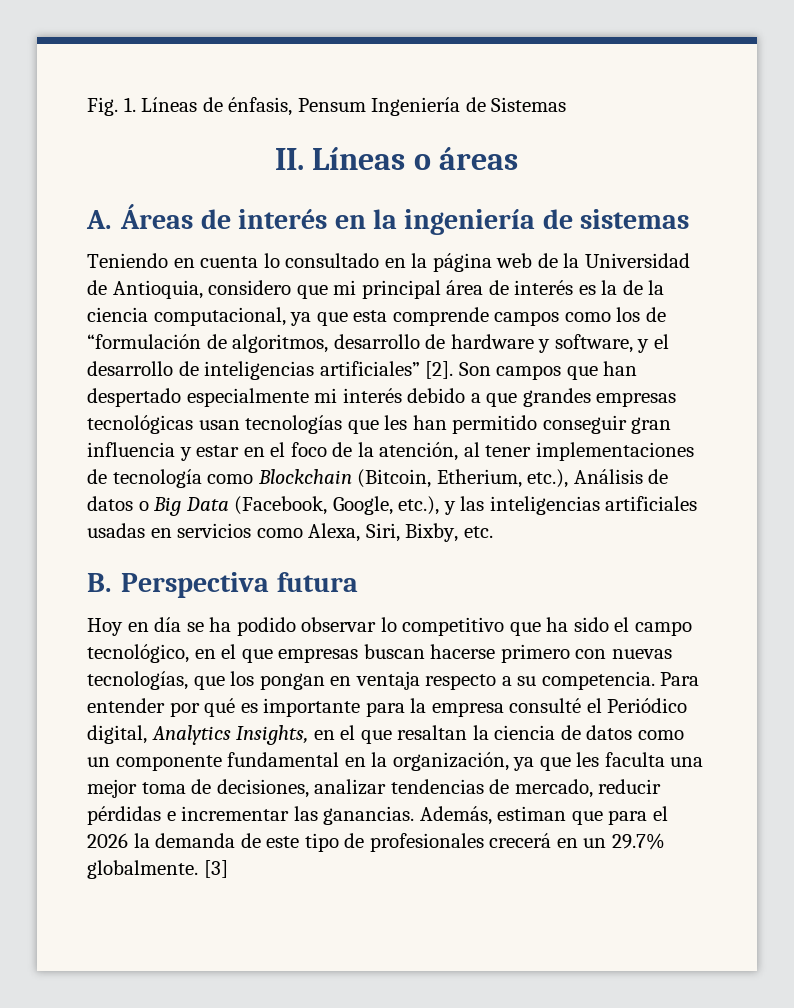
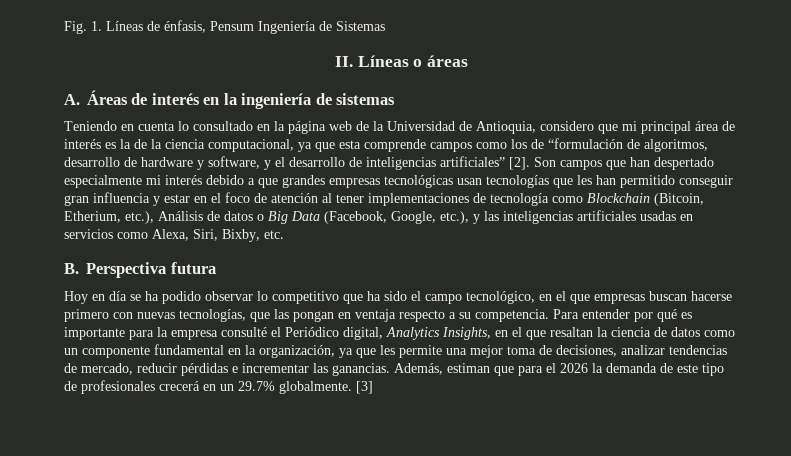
[357,442,459,461] la atención, -> [271,193,318,203] atención
[230,671,255,686] los -> [274,309,289,319] las
[604,752,665,767] faculta -> [399,345,442,358] permite

